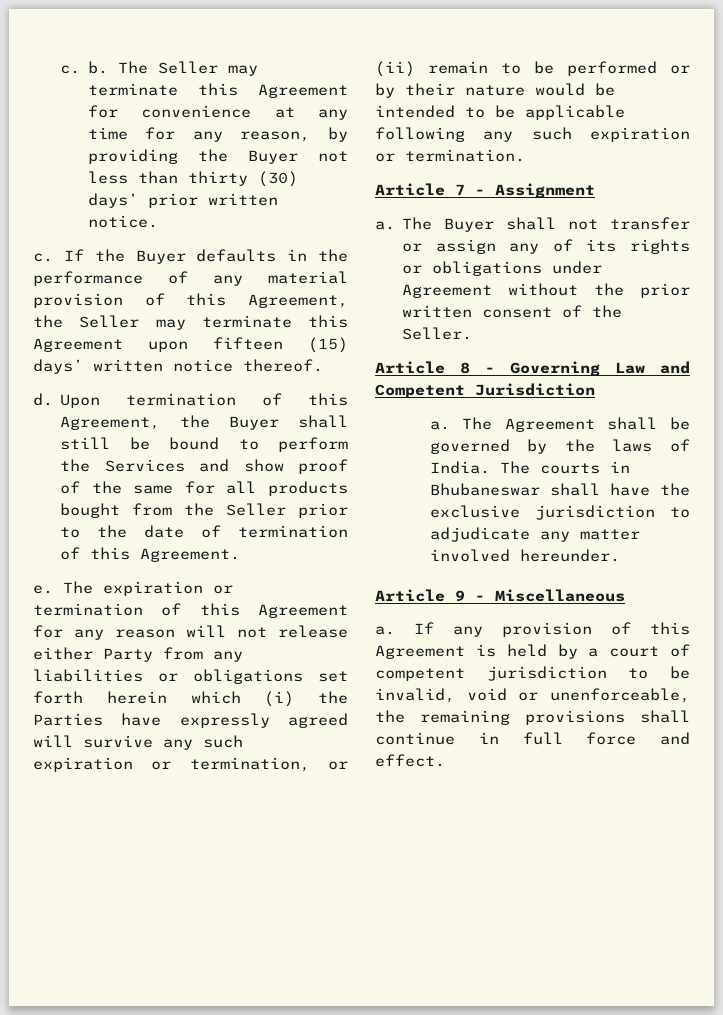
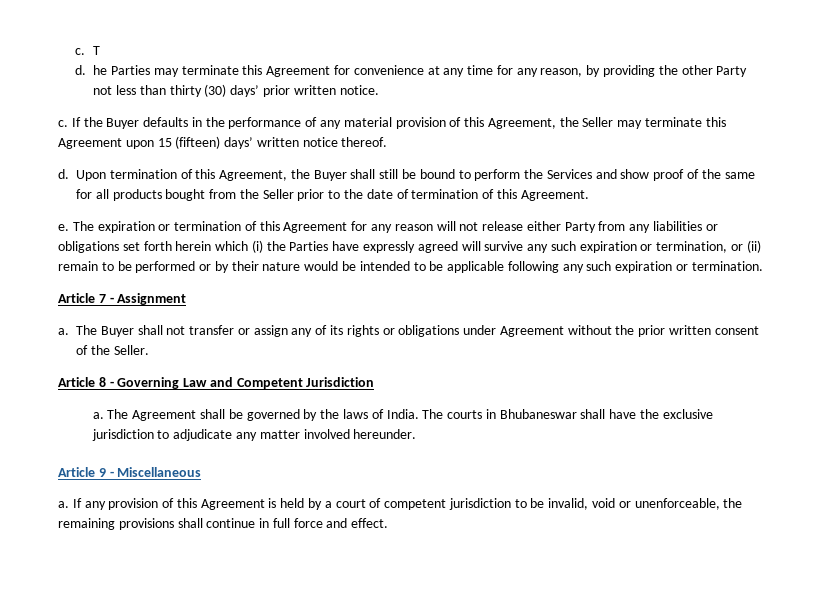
[60,61,218,74] c. b. The Seller -> [75,46,100,55] [75,65,151,75] c. T // d. he Parties
[247,150,298,164] Buyer -> [681,65,748,77] other Party
[213,337,348,353] fifteen (15) -> [157,136,221,149] 15 (fifteen)

